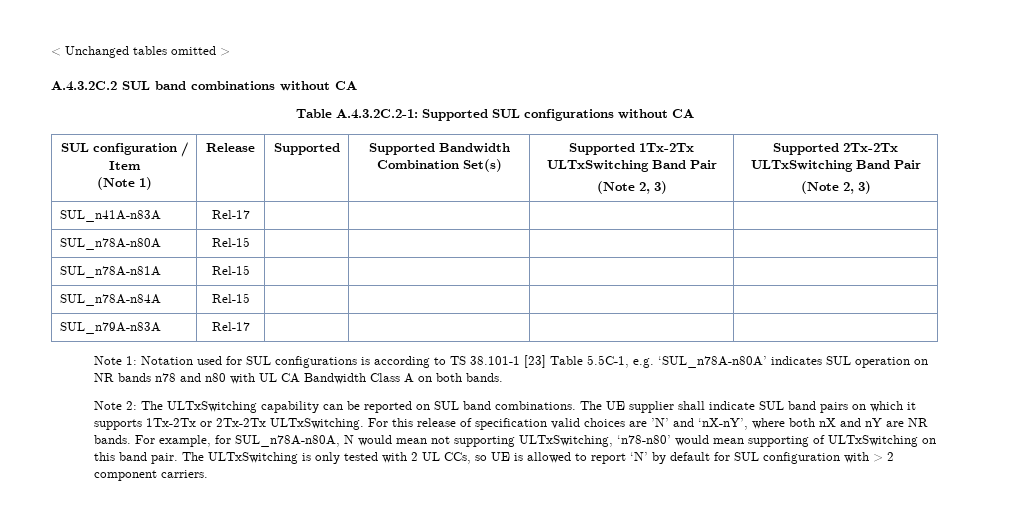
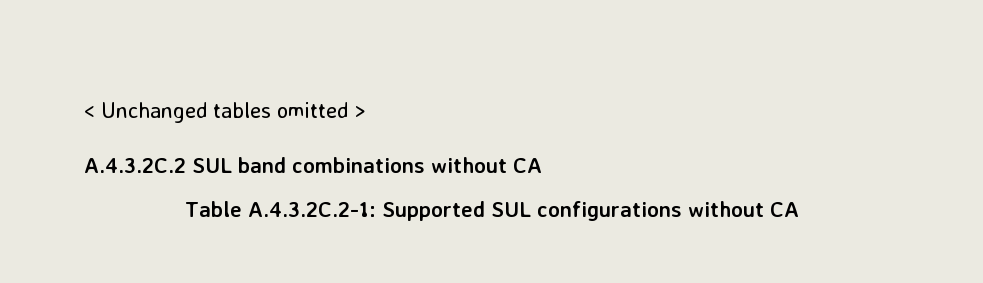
[60,142,188,157] [108,161,141,170] [96,177,152,190] [206,143,255,152] [273,143,340,155] [368,143,510,155] [376,159,502,172] [569,143,694,155] [546,160,717,172] [596,181,667,194] [773,143,898,155] [750,160,921,172] [800,181,871,194] [59,210,161,222] [211,210,250,219] [59,238,161,250] [211,237,250,247] [59,266,161,278] [211,265,250,275] [59,294,161,306] [211,293,250,303] [59,322,161,334] [211,322,250,331] [94,355,929,368] [94,373,504,384] [94,401,917,413] [94,418,929,430] [94,435,937,447] [94,452,895,464] [94,470,209,481] // SUL configuration / Item // (Note 1) | Release | Supported | Supported Bandwidth Combination Set(s) | Supported 1Tx-2Tx ULTxSwitching Band Pair // (Note 2, 3) | Supported 2Tx-2Tx ULTxSwitching Band Pair // (Note 2, 3) // SUL_n41A-n83A | Rel-17 | | | | // SUL_n78A-n80A | Rel-15 | | | | // SUL_n78A-n81A | Rel-15 | | | | // SUL_n78A-n84A | Rel-15 | | | | // SUL_n79A-n83A | Rel-17 | | | | // Note 1: Notation used for SUL configurations is according to TS 38.101-1 [23] Table 5.5C-1, e.g. ‘SUL_n78A-n80A’ indicates SUL operation on NR bands n78 and n80 with UL CA Bandwidth Class A on both bands. // Note 2: The ULTxSwitching capability can be reported on SUL band combinations. The UE supplier shall indicate SUL band pairs on which it supports 1Tx-2Tx or 2Tx-2Tx ULTxSwitching. For this release of specification valid choices are ’N’ and ‘nX-nY’, where both nX and nY are NR bands. For example, for SUL_n78A-n80A, N would mean not supporting ULTxSwitching, ‘n78-n80’ would mean supporting of ULTxSwitching on this band pair. The ULTxSwitching is only tested with 2 UL CCs, so UE is allowed to report ‘N’ by default for SUL configuration with > 2 component carriers. -> (799, 209) none

